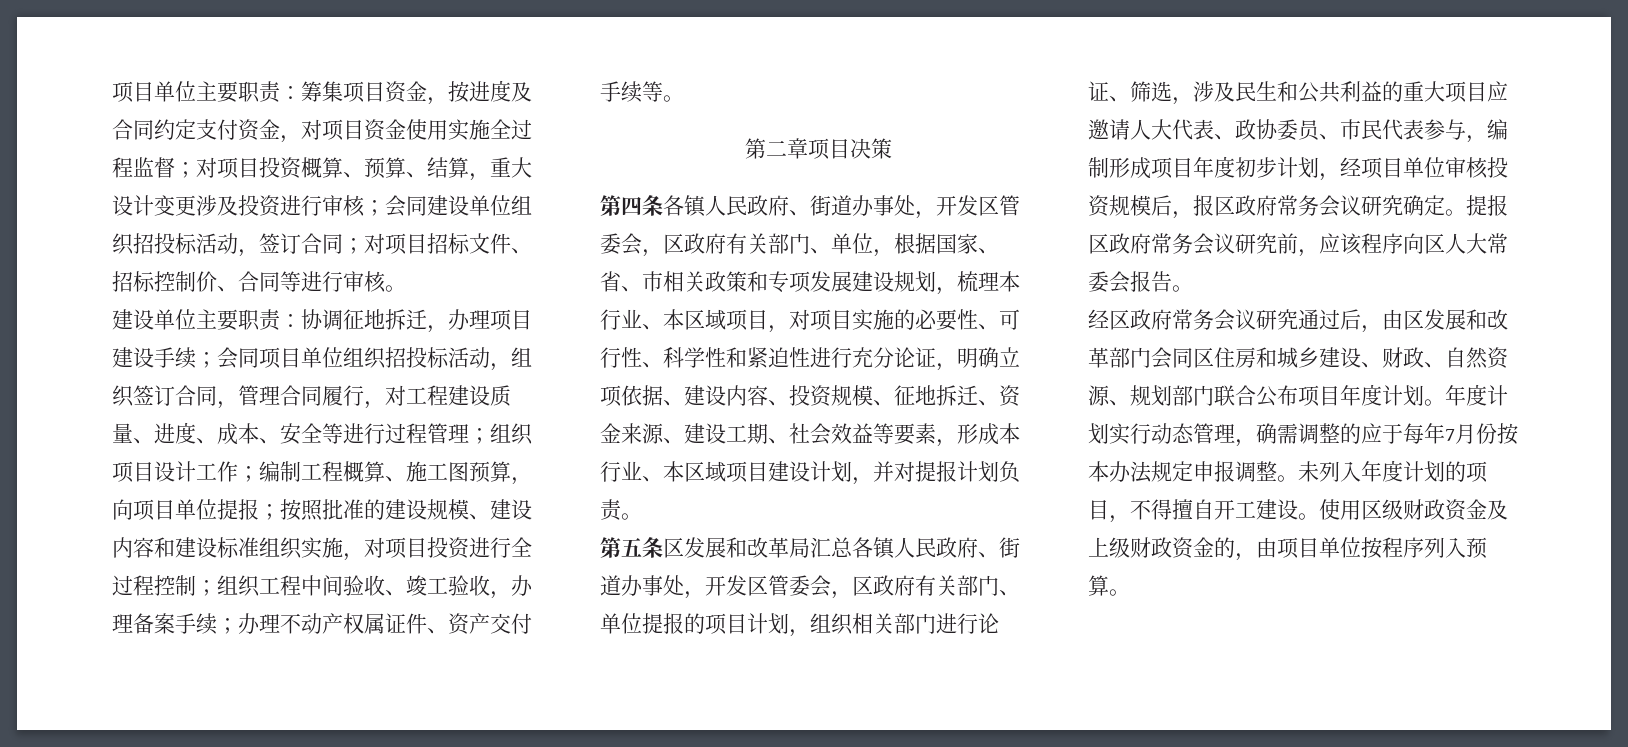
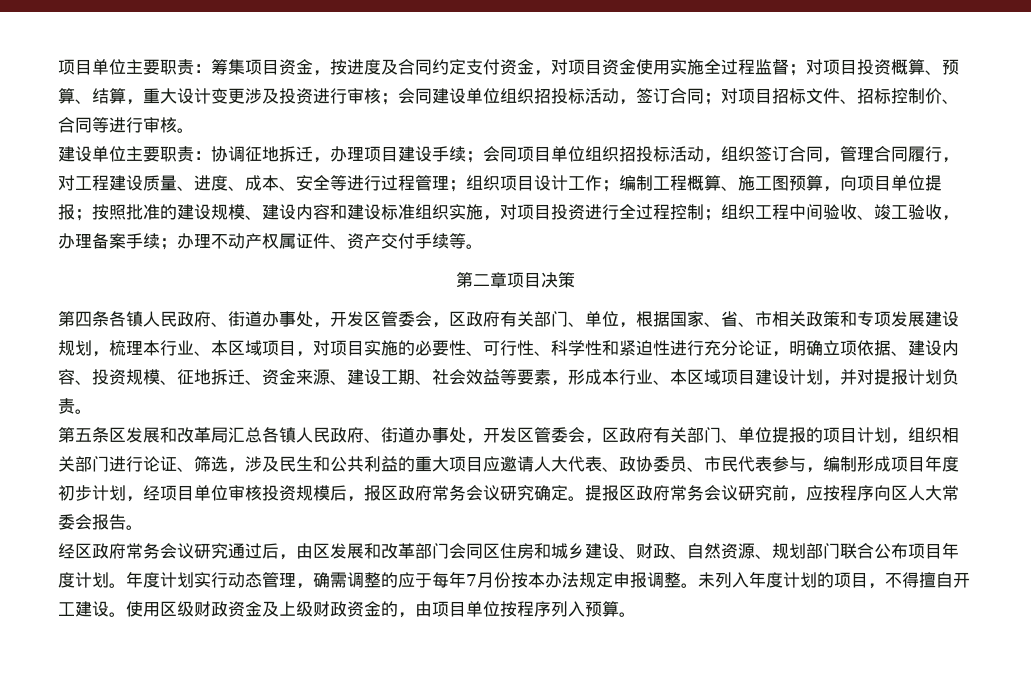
[1340,233,1362,255] 该 -> [823,485,840,501] 按

